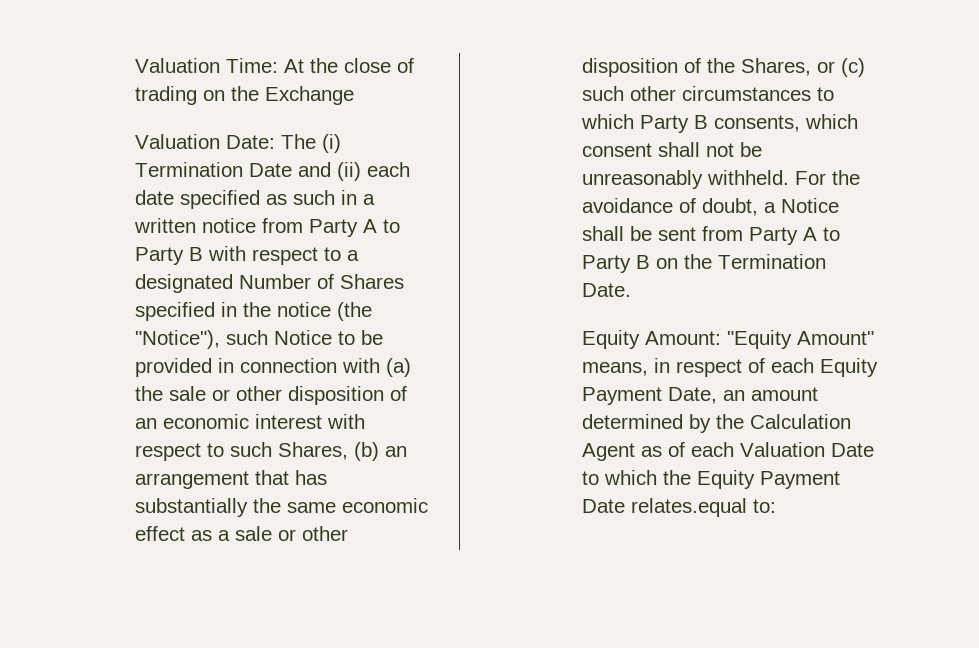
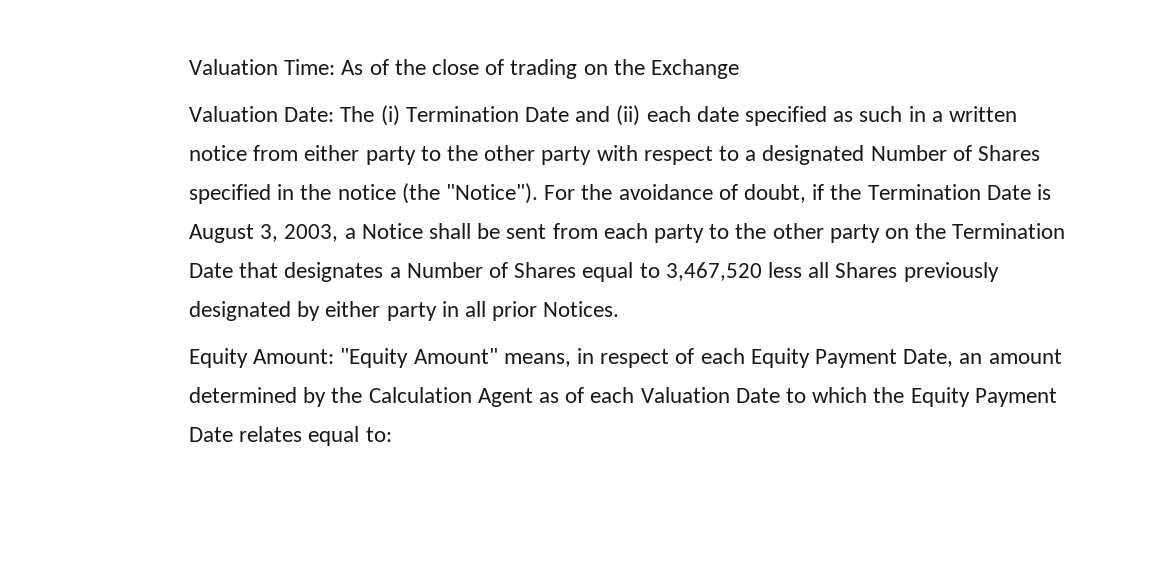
[283,59,304,73] At -> [341,59,389,75] As of
[308,219,400,237] [134,247,203,265] Party A to Party B -> [304,145,592,165] either party to the other party
[134,330,383,349] [134,358,411,377] [134,386,407,405] [134,414,365,429] [134,442,407,461] [134,470,327,489] [134,498,428,517] [134,526,348,541] [581,58,865,77] [581,86,834,101] [580,114,858,133] [581,142,762,157] [581,170,789,189] "Notice"), such Notice to be provided in connection with (a) the sale or other disposition of an economic interest with respect to such Shares, (b) an arrangement that has substantially the same economic effect as a sale or other disposition of the Shares, or (c) such other circumstances to which Party B consents, which consent shall not be unreasonably withheld. -> [445,183,538,204] "Notice").
(758, 207) none -> [812,184,1052,200] [188,224,339,243] if the Termination Date is August 3, 2003,
[748,227,840,245] [581,254,826,273] [581,283,631,297] Party A to Party B on the Termination Date. -> [603,223,1066,243] [188,262,999,282] [188,301,620,321] each party to the other party on the Termination Date that designates a Number of Shares equal to 3,467,520 less all Shares previously designated by either party in all prior Notices.
[630,498,747,517] relates.equal -> [239,426,360,446] relates equal

